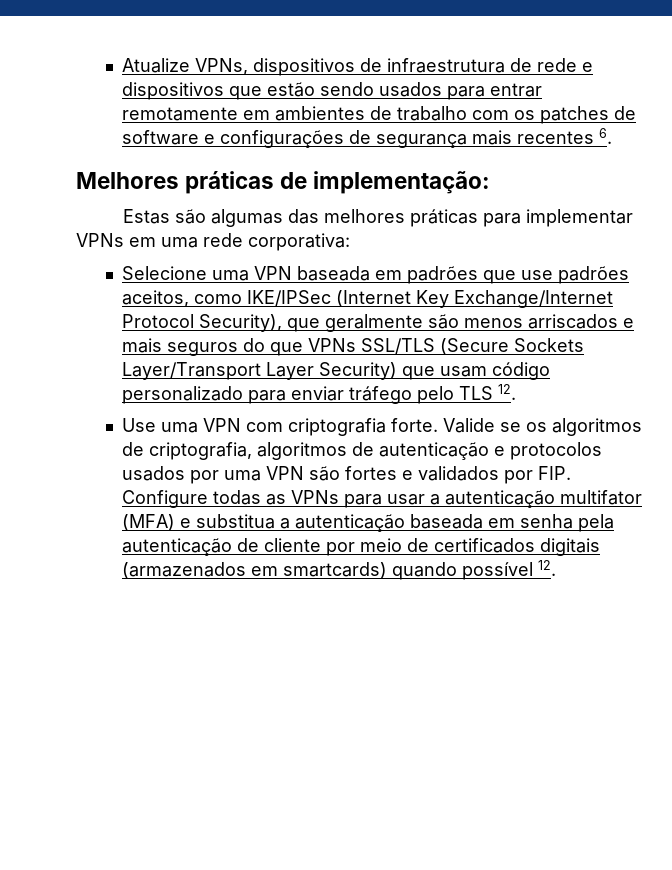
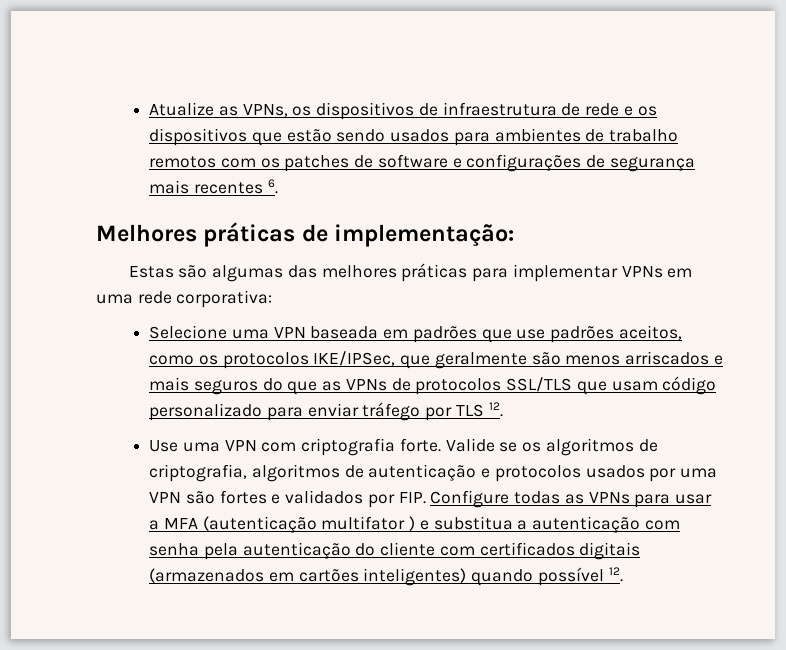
[195,58,249,75] VPNs, -> [218,104,312,117] as VPNs, os
(594, 67) none -> [637,106,657,116] os
[490,83,543,97] [122,107,271,121] entrar remotamente em -> (490, 139) none
(468, 113) none -> [149,156,217,168] remotos
[247,290,614,308] [122,314,283,332] IKE/IPSec (Internet Key Exchange/Internet Protocol Security), -> [198,351,396,369] os protocolos IKE/IPSec,
[308,338,585,355] [122,362,398,380] VPNs SSL/TLS (Secure Sockets Layer/Transport Layer Security) -> [322,377,573,395] as VPNs de protocolos SSL/TLS
[417,386,455,404] pelo -> [425,407,453,421] por
[445,490,643,508] [122,514,176,531] autenticação multifator (MFA) -> [163,516,416,533] MFA (autenticação multifator )
[410,514,516,529] baseada em -> [644,520,680,530] com
[237,538,430,556] de cliente por meio de -> [355,542,475,556] do cliente com
[283,562,388,579] smartcards) -> [298,568,467,586] cartões inteligentes)

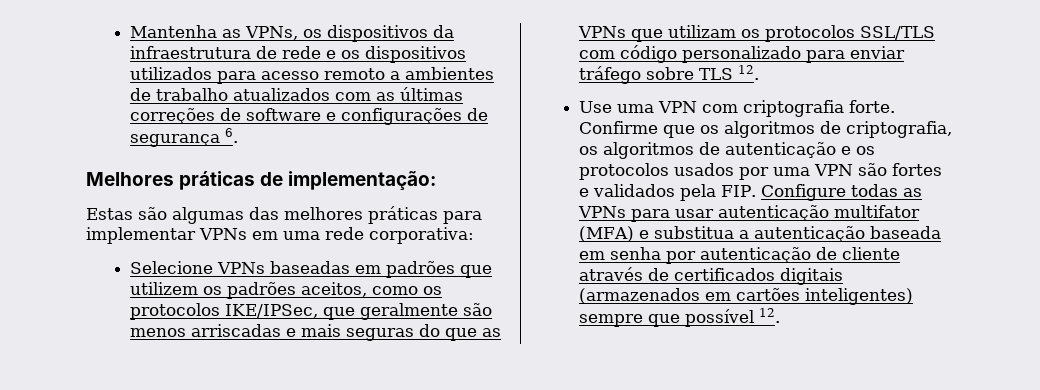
[149,102,215,116] Atualize -> [130,25,218,38] Mantenha
[418,103,438,116] de -> [433,25,455,38] da
[251,128,679,146] [149,155,350,172] que estão sendo usados para ambientes de trabalho remotos com os patches -> [130,67,495,84] [130,87,464,101] [130,108,216,124] utilizados para acesso remoto a ambientes de trabalho atualizados com as últimas correções
[149,180,263,194] mais recentes -> (221, 140) none
[231,326,379,339] uma VPN baseada -> [217,261,351,274] VPNs baseadas
[516,329,546,339] use -> [130,282,223,295] utilizem os
[625,351,710,365] arriscados -> [191,324,282,337] arriscadas
[193,380,258,395] seguros -> [346,328,415,341] seguras
[391,377,658,395] de protocolos SSL/TLS que usam -> [631,25,936,42] [579,50,616,59] que utilizam os protocolos SSL/TLS com
[425,407,453,421] por -> [646,67,695,80] sobre
[445,438,518,452] Valide se -> [579,121,696,138] Confirme que
(248, 473) none -> [579,146,599,155] os
(491, 473) none -> [856,146,876,155] os
[367,494,395,508] por -> [680,184,717,201] pela
[149,516,680,533] [149,542,475,560] a MFA (autenticação multifator ) e substitua a autenticação com senha pela autenticação do cliente com -> [718,205,921,221] [579,226,942,242] [579,247,901,264] [579,267,670,281] autenticação multifator (MFA) e substitua a autenticação baseada em senha por autenticação de cliente através de
[471,569,534,586] quando -> [579,314,681,327] sempre que

